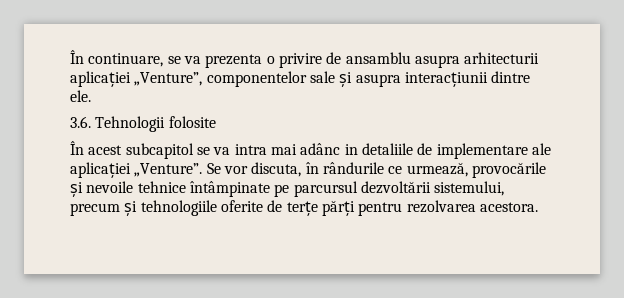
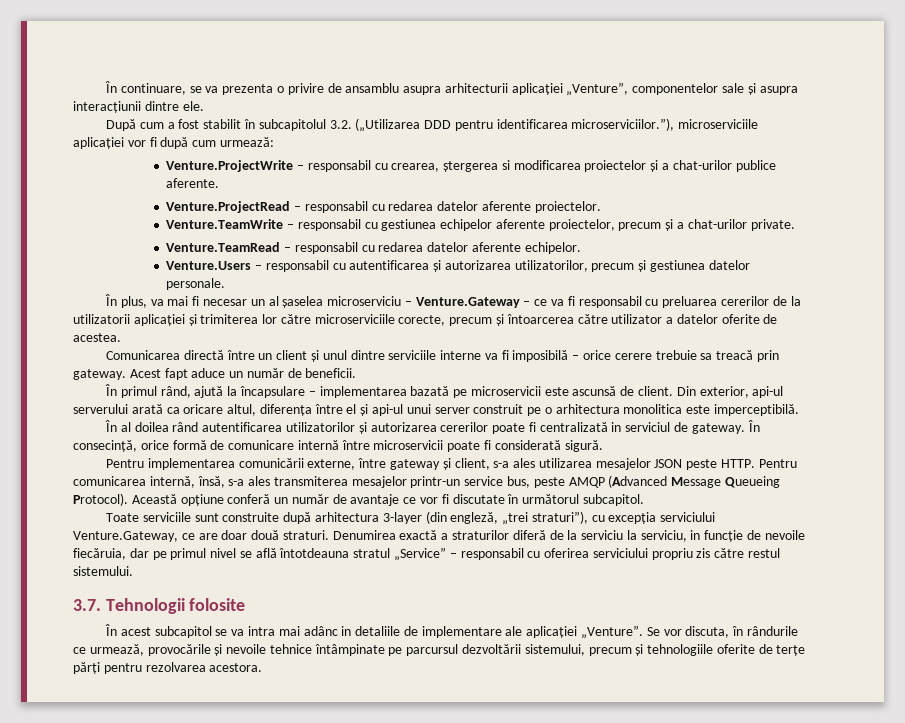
[70,116,91,128] 3.6. -> [106,118,759,132] [73,137,274,149] [166,160,776,172] [166,178,220,188] [166,201,601,213] [166,219,795,231] [166,242,581,254] [166,260,750,272] [166,278,226,290] [105,294,801,308] [73,314,778,326] [73,333,121,342] [106,350,779,362] [73,368,357,380] [105,384,784,398] [73,404,800,416] [105,420,760,434] [73,440,603,452] [106,458,797,470] [73,475,780,488] [73,493,644,506] [106,511,716,525] [73,530,805,542] [73,547,781,561] [73,566,133,576] [73,599,101,611] După cum a fost stabilit în subcapitolul 3.2. („Utilizarea DDD pentru identificarea microserviciilor.”), microserviciile aplicației vor fi după cum urmează: // Venture.ProjectWrite – responsabil cu crearea, ștergerea si modificarea proiectelor și a chat-urilor publice aferente. // Venture.ProjectRead – responsabil cu redarea datelor aferente proiectelor. // Venture.TeamWrite – responsabil cu gestiunea echipelor aferente proiectelor, precum și a chat-urilor private. // Venture.TeamRead – responsabil cu redarea datelor aferente echipelor. // Venture.Users – responsabil cu autentificarea și autorizarea utilizatorilor, precum și gestiunea datelor personale. // În plus, va mai fi necesar un al șaselea microserviciu – Venture.Gateway – ce va fi responsabil cu preluarea cererilor de la utilizatorii aplicației și trimiterea lor către microserviciile corecte, precum și întoarcerea către utilizator a datelor oferite de acestea. // Comunicarea directă între un client și unul dintre serviciile interne va fi imposibilă – orice cerere trebuie sa treacă prin gateway. Acest fapt aduce un număr de beneficii. // În primul rând, ajută la încapsulare – implementarea bazată pe microservicii este ascunsă de client. Din exterior, api-ul serverului arată ca oricare altul, diferența între el și api-ul unui server construit pe o arhitectura monolitica este imperceptibilă. // În al doilea rând autentificarea utilizatorilor și autorizarea cererilor poate fi centralizată in serviciul de gateway. În consecință, orice formă de comunicare internă între microservicii poate fi considerată sigură. // Pentru implementarea comunicării externe, între gateway și client, s-a ales utilizarea mesajelor JSON peste HTTP. Pentru comunicarea internă, însă, s-a ales transmiterea mesajelor printr-un service bus, peste AMQP (Advanced Message Queueing Protocol). Această opțiune conferă un număr de avantaje ce vor fi discutate în următorul subcapitol. // Toate serviciile sunt construite după arhitectura 3-layer (din engleză, „trei straturi”), cu excepția serviciului Venture.Gateway, ce are doar două straturi. Denumirea exactă a straturilor diferă de la serviciu la serviciu, in funcție de nevoile fiecăruia, dar pe primul nivel se află întotdeauna stratul „Service” – responsabil cu oferirea serviciului propriu zis către restul sistemului. // 3.7.

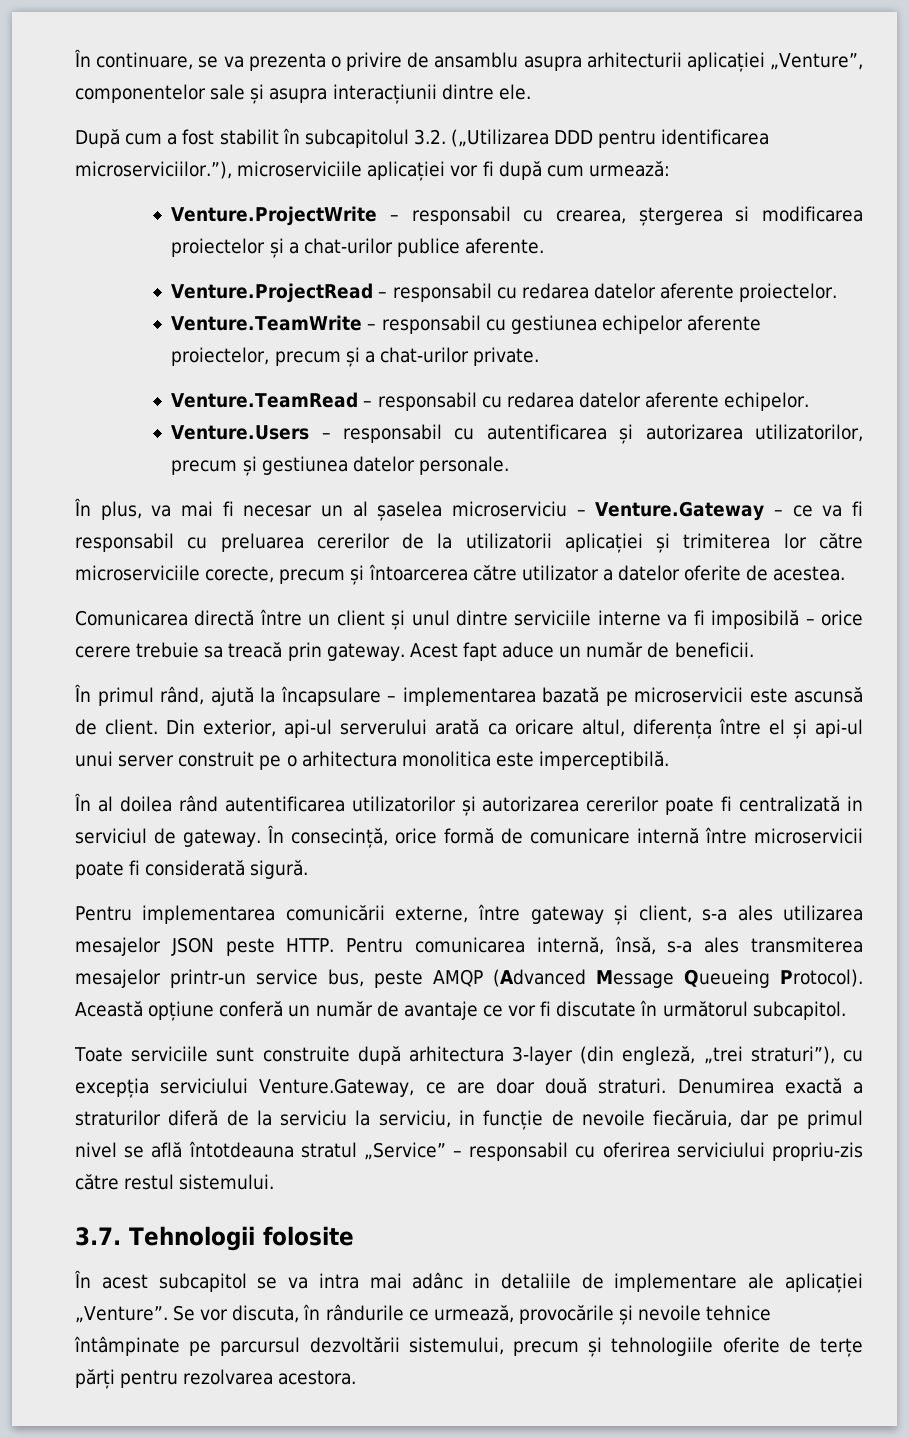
[651,548,711,560] propriu zis -> [772,1142,864,1161] propriu-zis

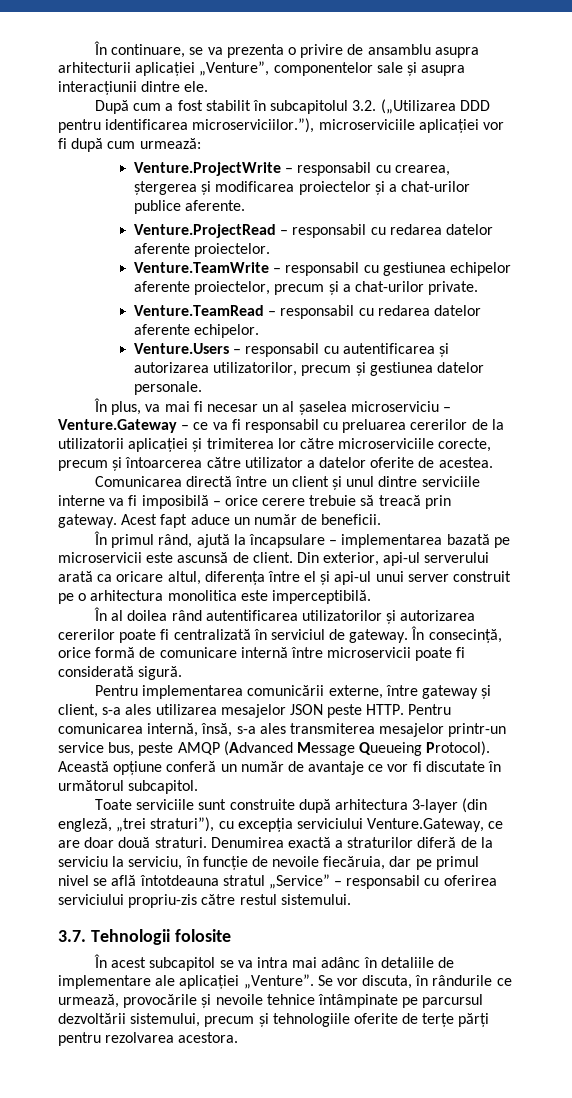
[735,206,750,222] si -> [201,181,212,195] și
[204,646,224,658] sa -> [360,495,375,506] să
[847,796,863,811] in -> [253,629,267,640] în
[458,1110,475,1125] in -> [185,856,199,867] în
[474,1273,491,1288] in -> [363,957,377,968] în

